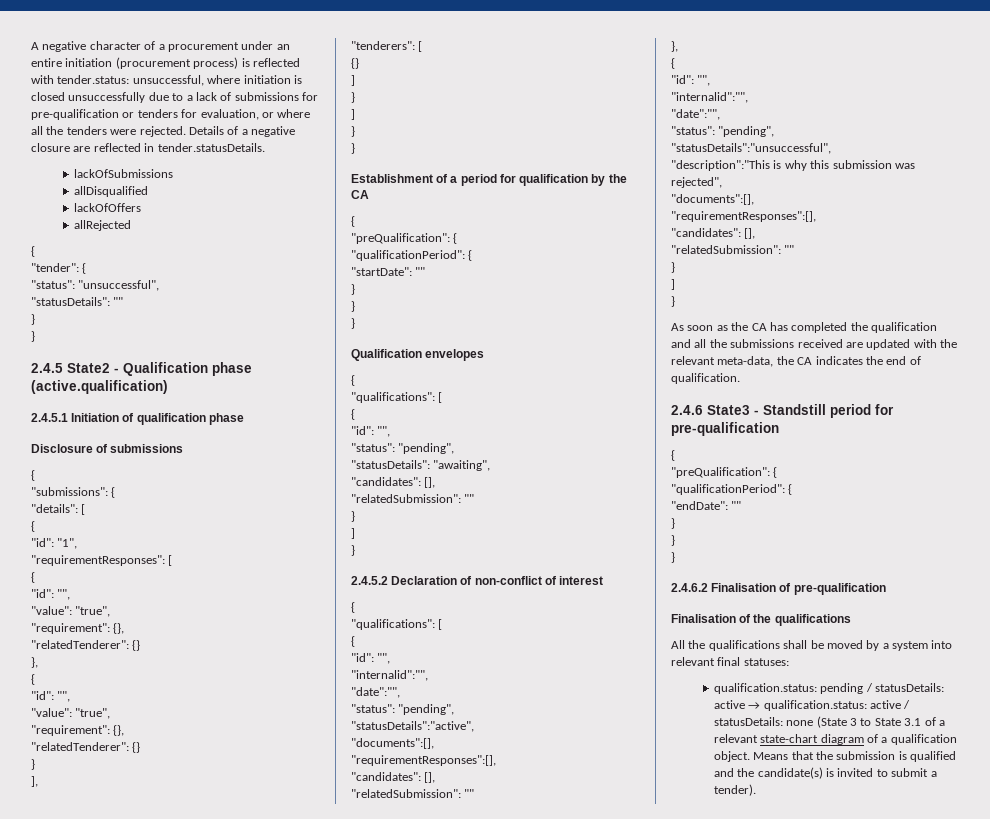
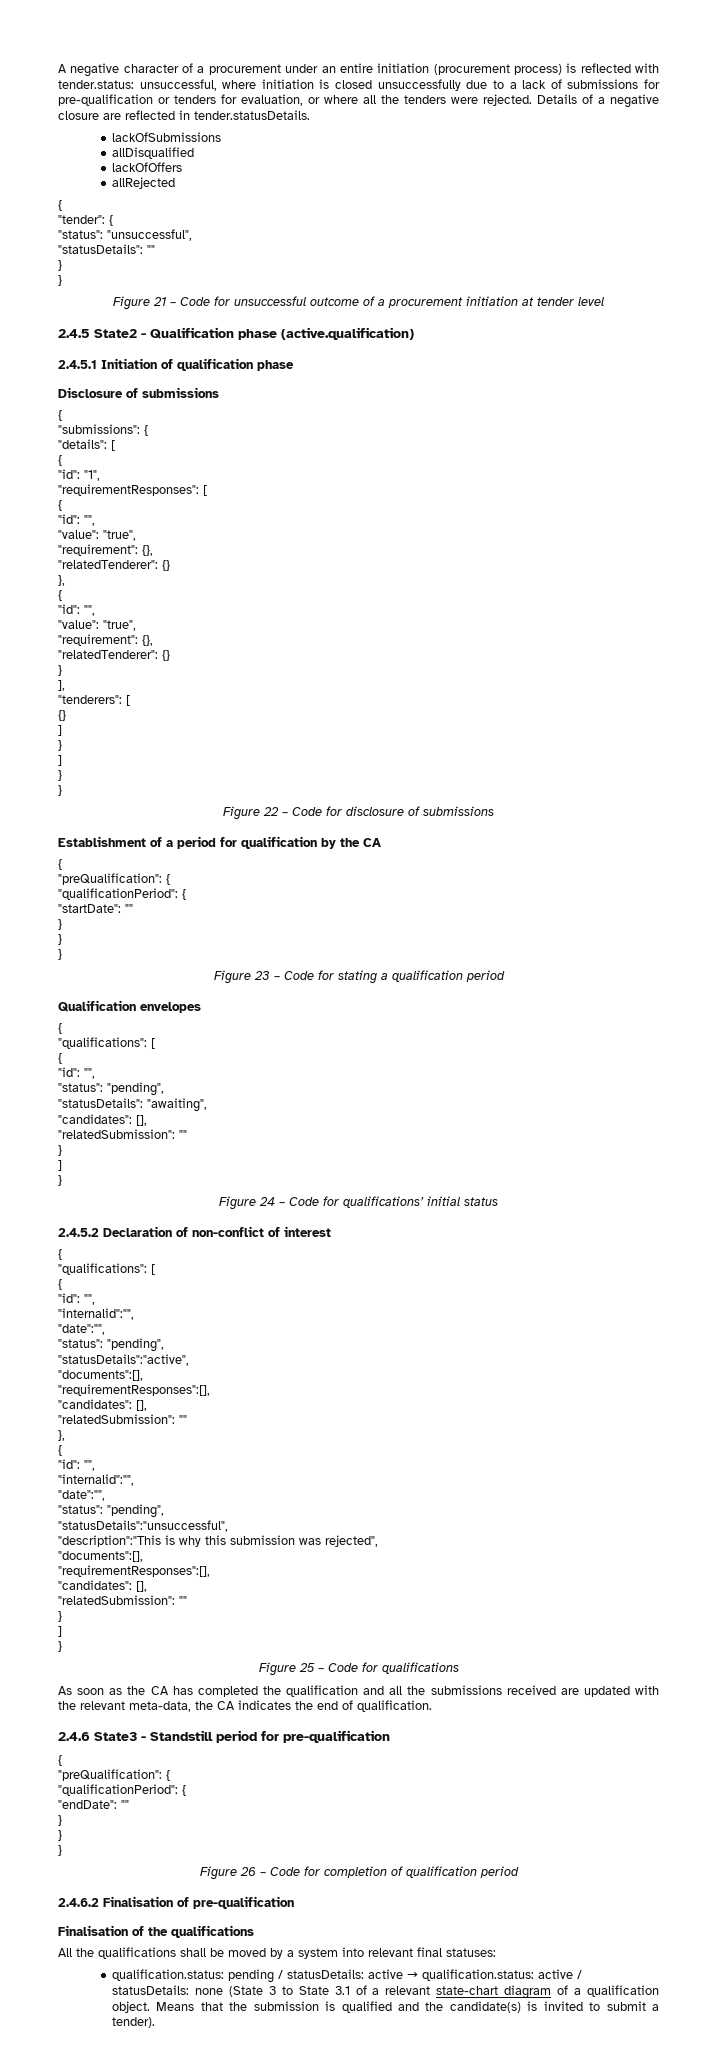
(35, 336) none -> [113,296,605,310] // Figure 21 – Code for unsuccessful outcome of a procurement initiation at tender level
(355, 148) none -> [223,806,494,820] // Figure 22 – Code for disclosure of submissions
(355, 323) none -> [213,970,505,984] // Figure 23 – Code for stating a qualification period
(355, 550) none -> [219,1196,498,1210] // Figure 24 – Code for qualifications’ initial status
(675, 301) none -> [258,1662,459,1676] // Figure 25 – Code for qualifications
(675, 557) none -> [199,1866,519,1880] // Figure 26 – Code for completion of qualification period

